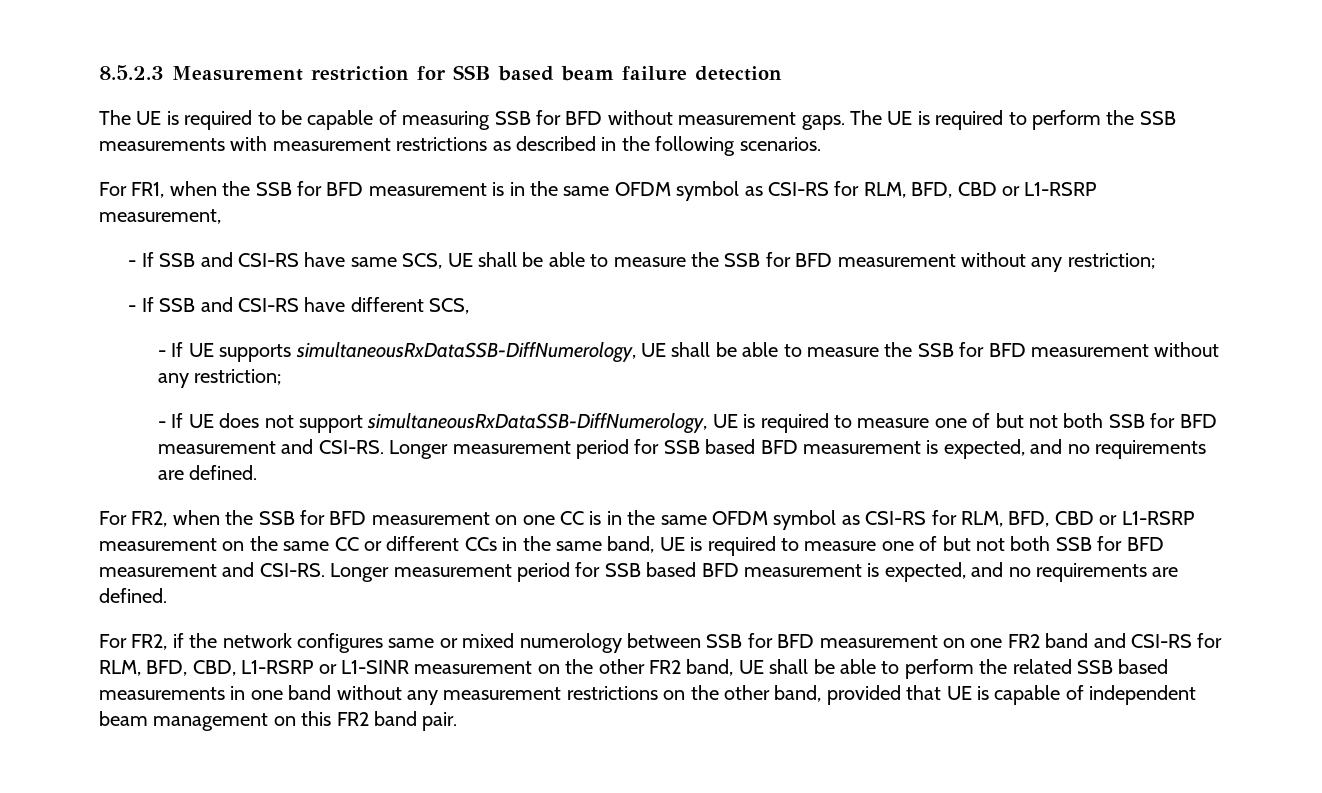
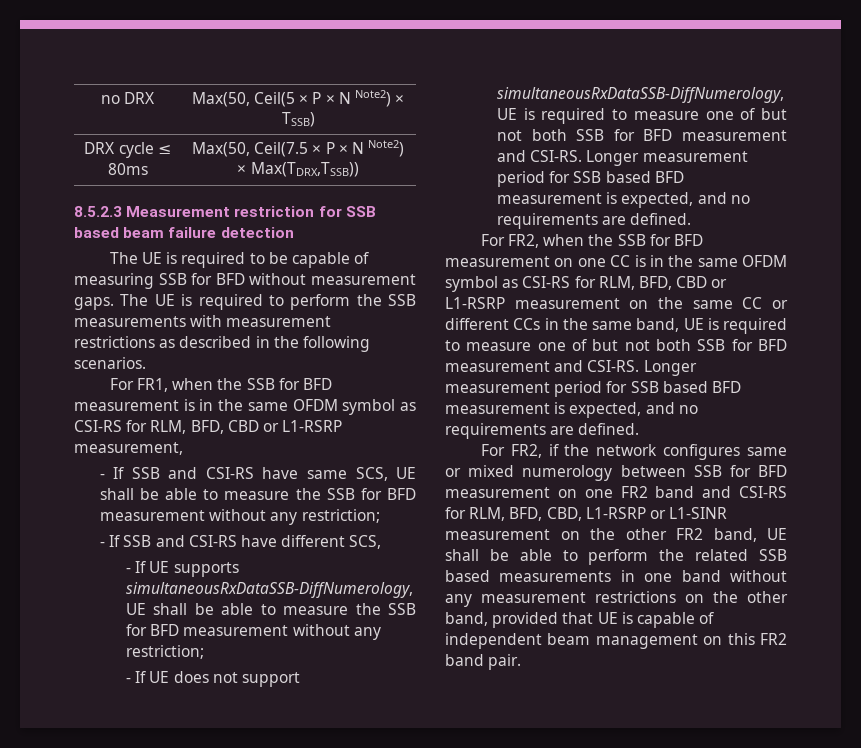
(99, 72) none -> [100,92,156,104] [191,90,405,107] [281,112,315,127] [84,142,171,158] [107,163,148,175] [191,140,405,157] [237,162,359,177] no DRX | Max(50, Ceil(5 × P × N Note2) × TSSB) // DRX cycle ≤ 80ms | Max(50, Ceil(7.5 × P × N Note2) × Max(TDRX,TSSB)) //

